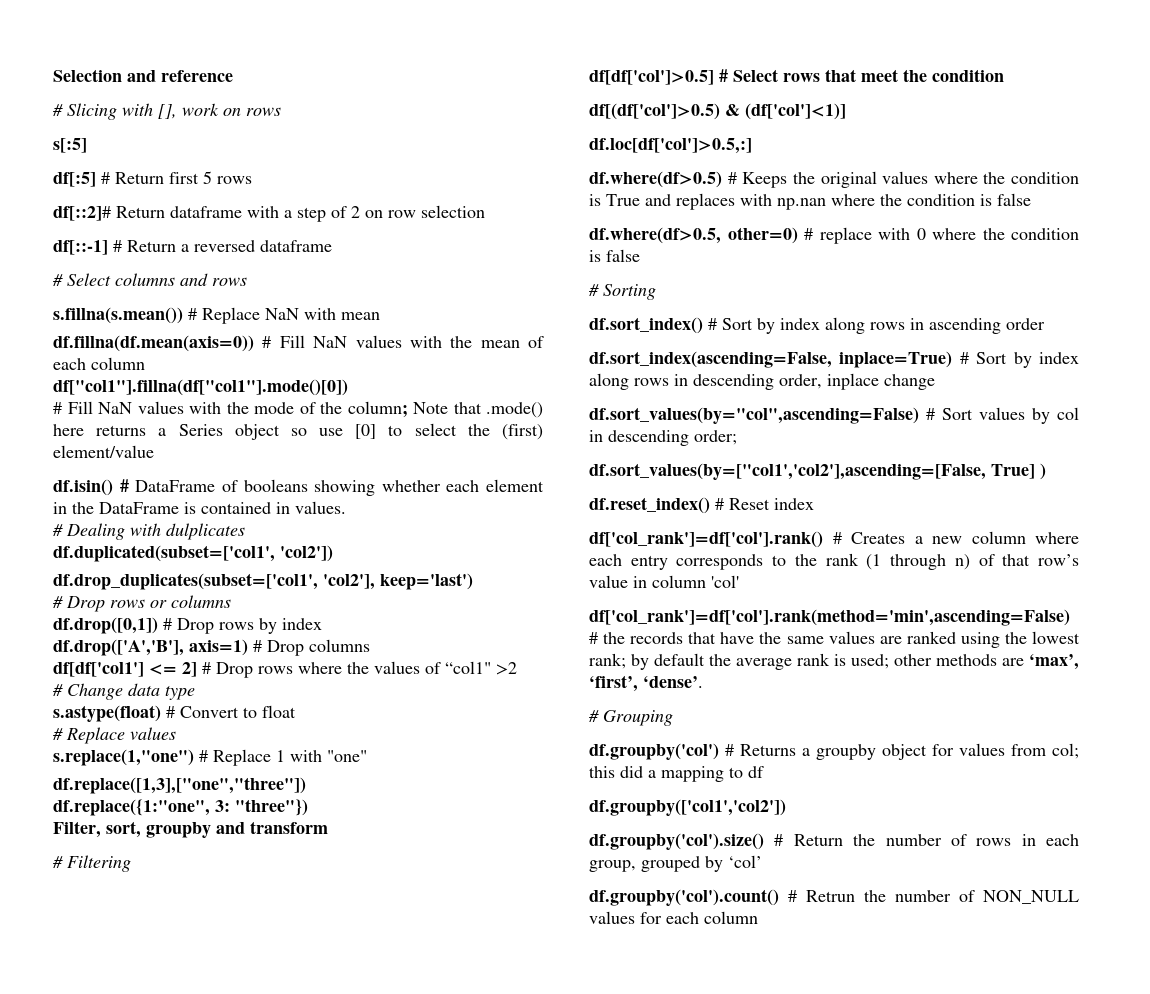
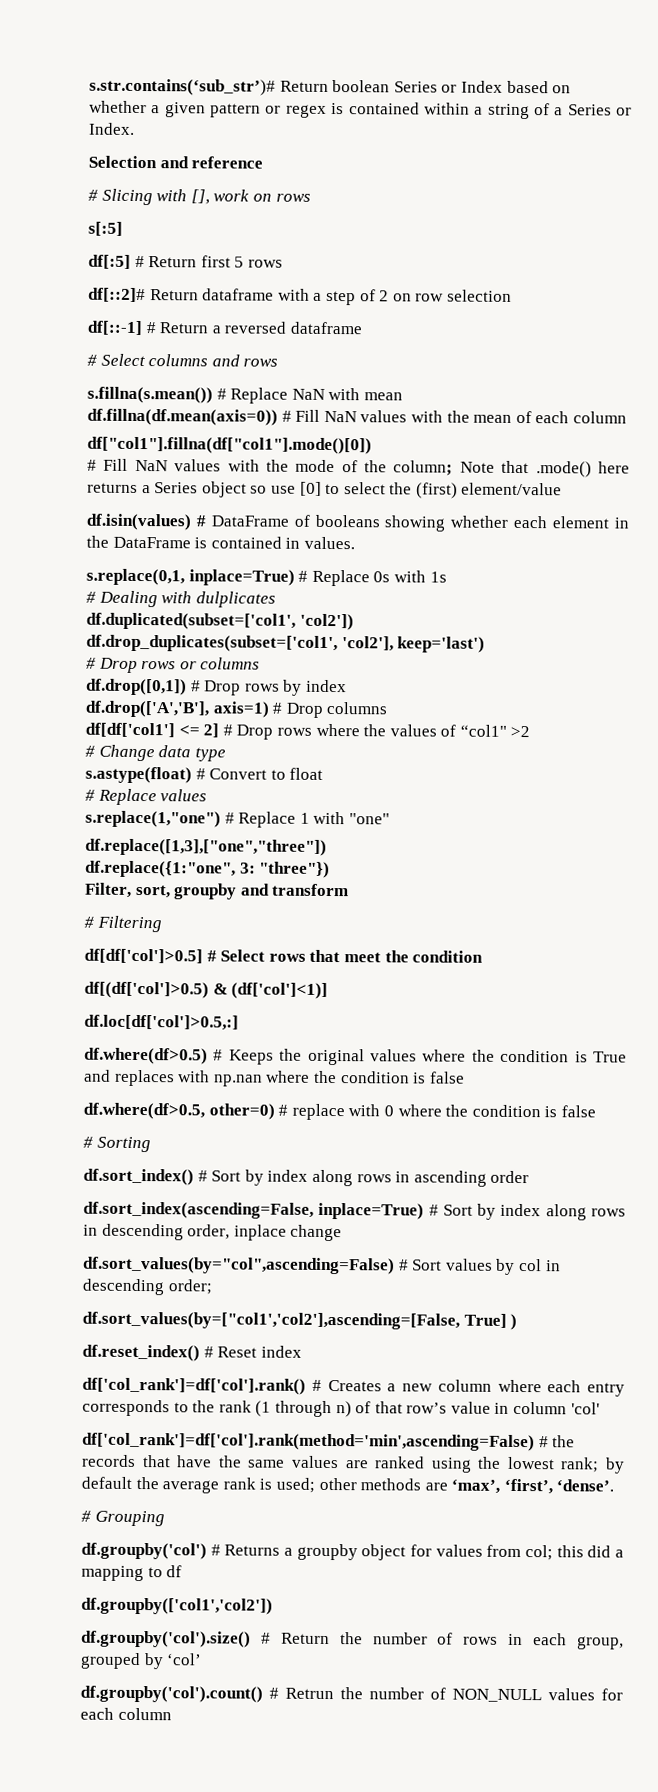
(53, 75) none -> [89,78,572,96] [89,100,632,120] [88,122,135,135] s.str.contains(‘sub_str’)# Return boolean Series or Index based on whether a given pattern or regex is contained within a string of a Series or Index. //
[53,479,113,496] df.isin() -> [86,513,191,531] df.isin(values)
(346, 507) none -> [86,568,447,587] // s.replace(0,1, inplace=True) # Replace 0s with 1s

